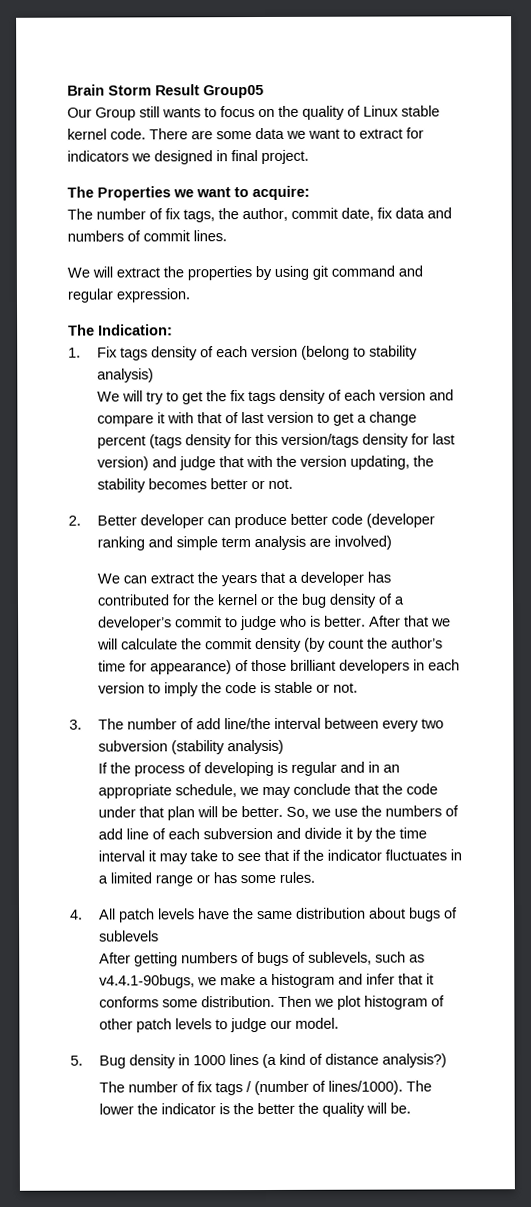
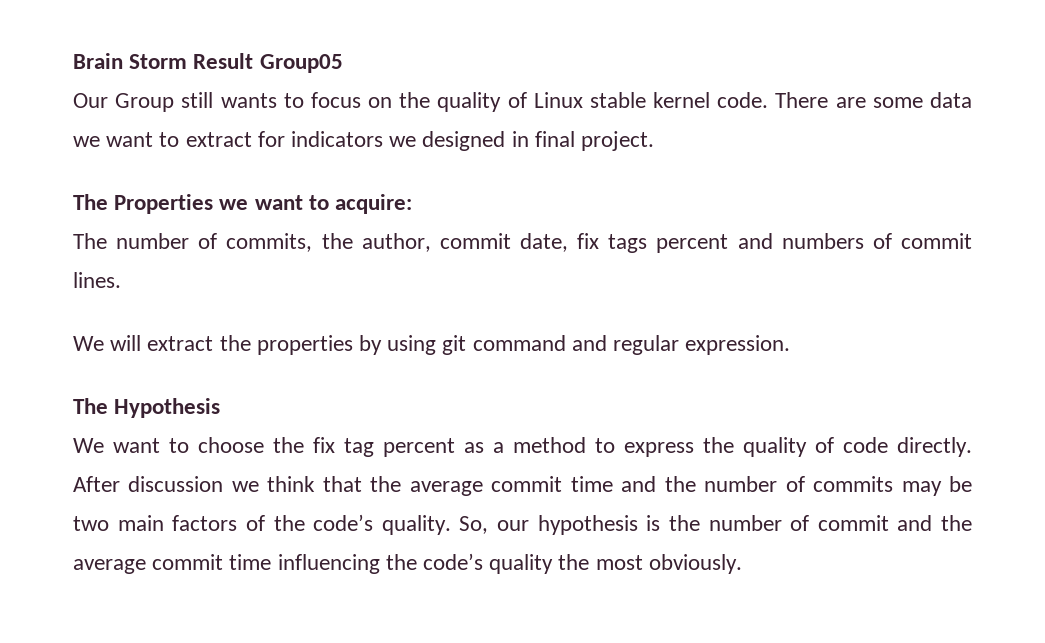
[165,208,215,223] fix tags, -> [226,233,313,252] commits,
[395,207,425,219] data -> [608,234,729,253] tags percent
[98,324,173,336] [68,345,418,361] [96,368,154,383] [96,389,454,405] [96,411,417,427] [96,433,455,449] [96,455,434,471] [96,478,293,493] [68,513,435,529] [96,535,392,551] [96,571,391,587] [96,593,405,608] [97,615,451,631] [96,637,443,653] [97,659,460,675] [97,681,358,697] [69,717,444,732] [97,739,284,755] [97,761,400,777] [97,783,438,799] [97,805,459,821] [97,827,427,842] [97,849,462,865] [97,871,315,887] [70,907,458,923] [98,930,159,942] [98,951,425,967] [98,973,434,989] [98,995,445,1010] [98,1017,339,1033] [70,1053,447,1069] [98,1080,432,1096] [98,1102,411,1117] Indication: // 1. Fix tags density of each version (belong to stability analysis) // We will try to get the fix tags density of each version and compare it with that of last version to get a change percent (tags density for this version/tags density for last version) and judge that with the version updating, the stability becomes better or not. // 2. Better developer can produce better code (developer ranking and simple term analysis are involved) // We can extract the years that a developer has contributed for the kernel or the bug density of a developer’s commit to judge who is better. After that we will calculate the commit density (by count the author’s time for appearance) of those brilliant developers in each version to imply the code is stable or not. // 3. The number of add line/the interval between every two subversion (stability analysis) // If the process of developing is regular and in an appropriate schedule, we may conclude that the code under that plan will be better. So, we use the numbers of add line of each subversion and divide it by the time interval it may take to see that if the indicator fluctuates in a limited range or has some rules. // 4. All patch levels have the same distribution about bugs of sublevels // After getting numbers of bugs of sublevels, such as v4.4.1-90bugs, we make a histogram and infer that it conforms some distribution. Then we plot histogram of other patch levels to judge our model. // 5. Bug density in 1000 lines (a kind of distance analysis?) // The number of fix tags / (number of lines/1000). The lower the indicator is the better the quality will be. -> [114,398,221,418] [73,437,972,457] [73,476,973,496] [73,514,972,535] [73,553,742,574] Hypothesis // We want to choose the fix tag percent as a method to express the quality of code directly. After discussion we think that the average commit time and the number of commits may be two main factors of the code’s quality. So, our hypothesis is the number of commit and the average commit time influencing the code’s quality the most obviously.

